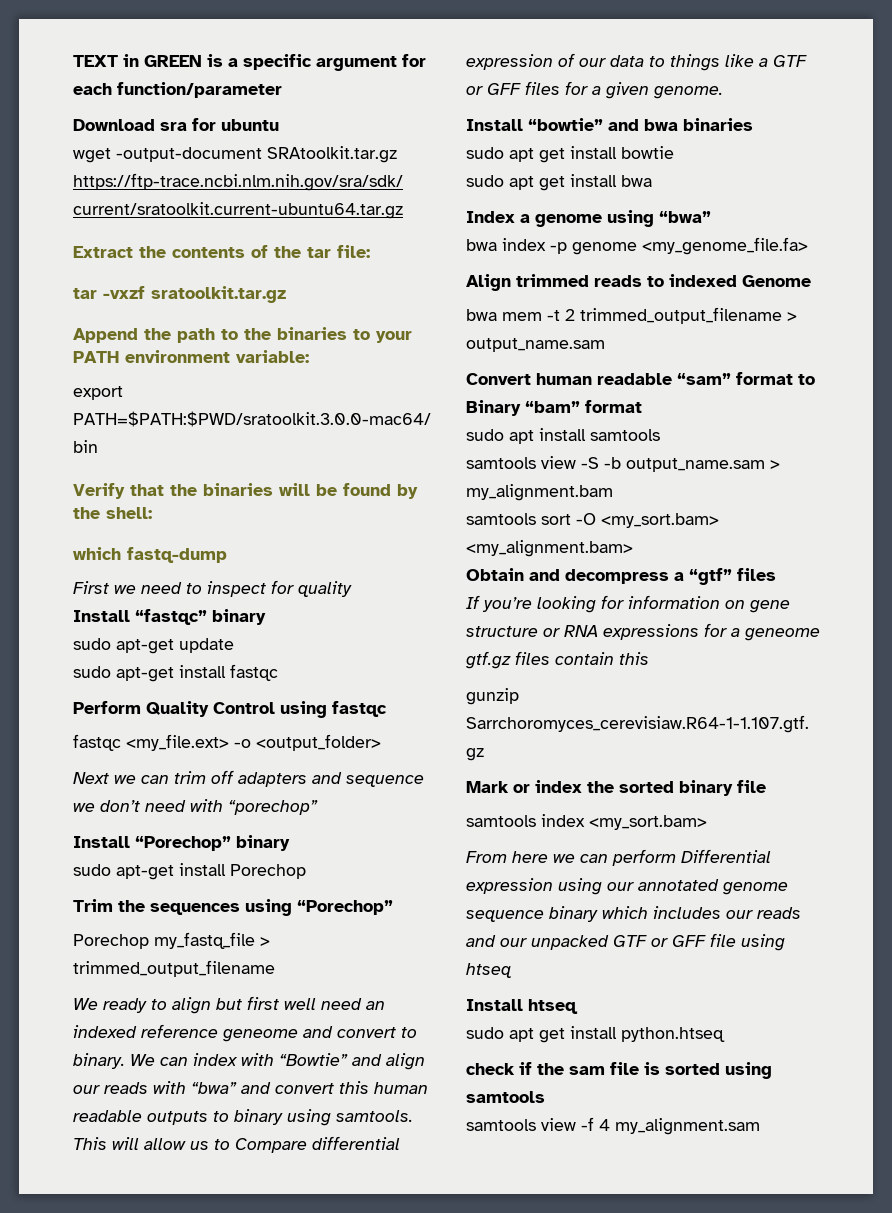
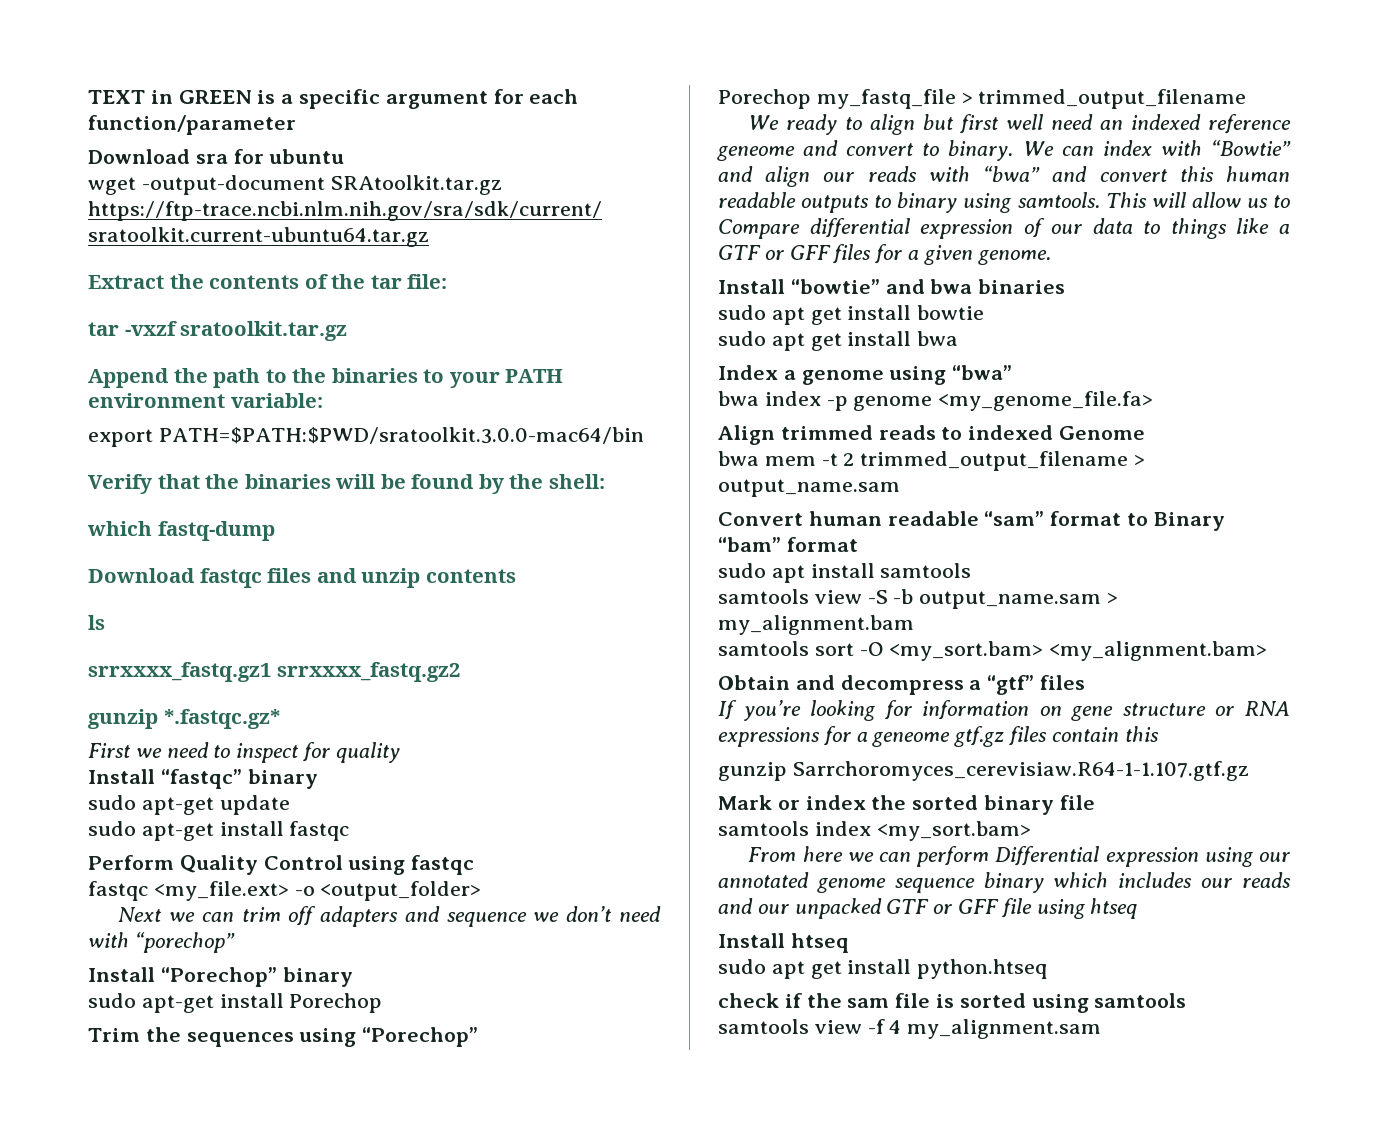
(227, 555) none -> [88,568,516,588] [88,615,105,630] [88,662,460,682] [88,709,280,729] // Download fastqc files and unzip contents // ls // srrxxxx_fastq.gz1 srrxxxx_fastq.gz2 // gunzip *.fastqc.gz*

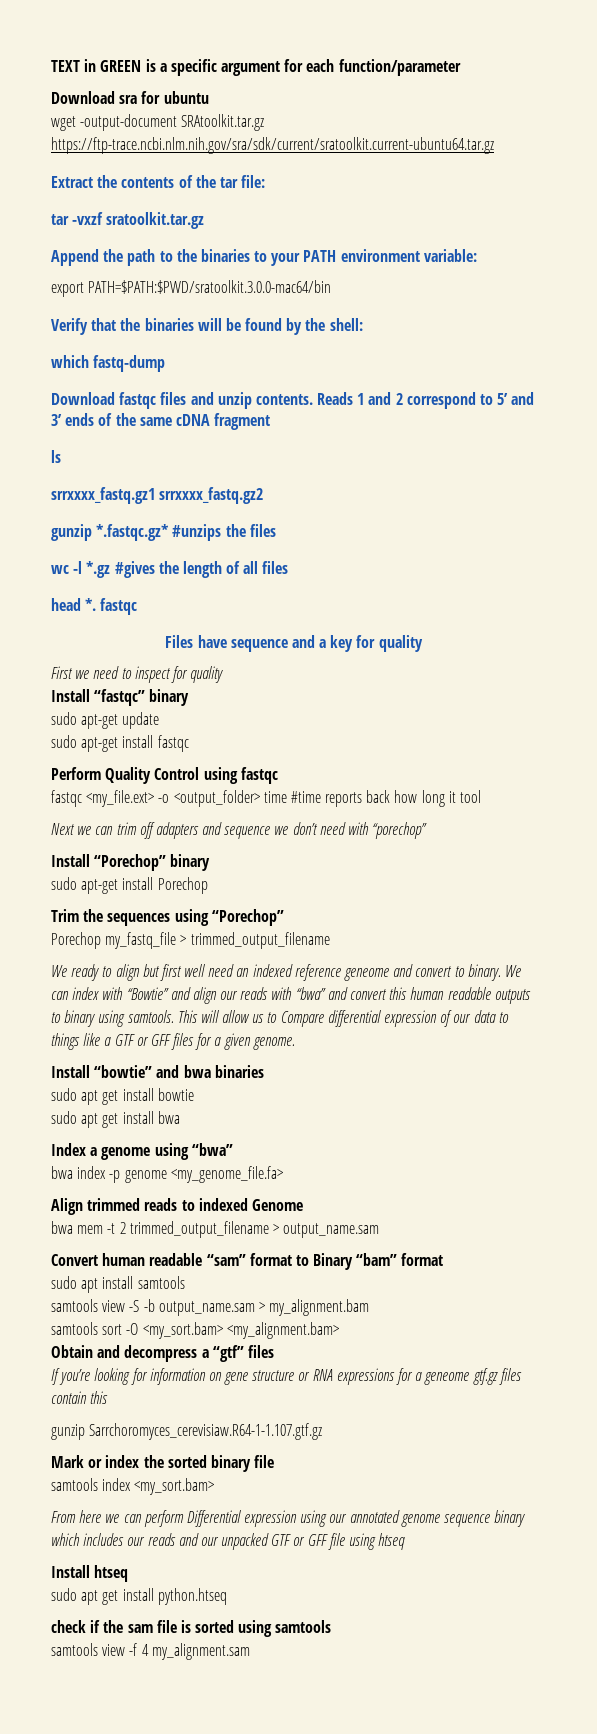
[425,569,516,583] contents -> [255,392,535,409] [51,413,271,430] contents. Reads 1 and 2 correspond to 5’ and 3’ ends of the same cDNA fragment
(280, 719) none -> [172,524,276,541] [51,561,289,578] [51,598,138,615] [165,635,423,652] #unzips the files // wc -l *.gz #gives the length of all files // head *. fastqc // Files have sequence and a key for quality
(482, 891) none -> [263,790,482,807] time #time reports back how long it tool

